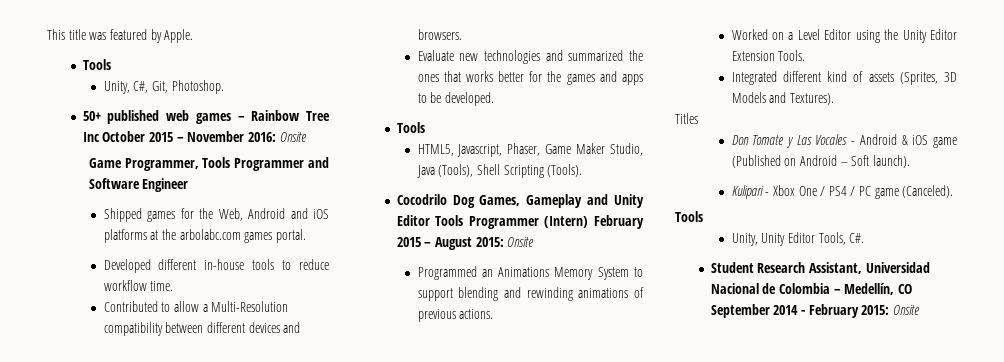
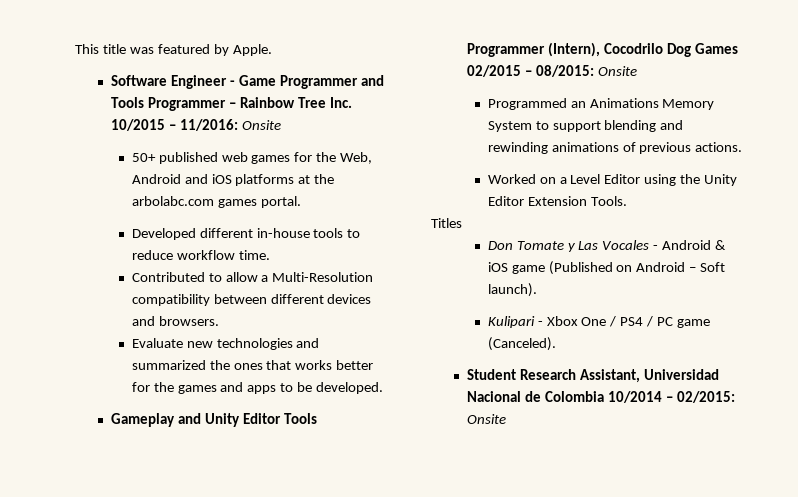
[82,59,111,70] [103,80,224,94] [82,110,330,124] [82,131,307,142] [88,157,329,171] [88,178,189,192] [103,208,142,222] Tools // Unity, C#, Git, Photoshop. // 50+ published web games – Rainbow Tree Inc October 2015 – November 2016: Onsite // Game Programmer, Tools Programmer and Software Engineer // Shipped -> [111,75,384,89] [111,97,352,111] [111,119,282,131] [131,152,248,164] Software Engineer - Game Programmer and Tools Programmer – Rainbow Tree Inc. 10/2015 – 11/2016: Onsite // 50+ published web
[396,122,425,133] [417,143,643,157] [416,164,583,178] [396,194,521,208] Tools // HTML5, Javascript, Phaser, Game Maker Studio, Java (Tools), Shell Scripting (Tools). // Cocodrilo Dog Games, -> (384, 388) none
[544,215,644,229] [396,237,504,250] (Intern) February 2015 – August 2015: -> [548,42,738,57] [467,65,595,77] (Intern), Cocodrilo Dog Games 02/2015 – 08/2015:
[731,71,957,85] [731,92,834,105] // Integrated different kind of assets (Sprites, 3D Models and Textures). -> (627, 201) none
[675,211,703,222] [731,232,865,246] // Tools // Unity, Unity Editor Tools, C#. -> (556, 344) none
[833,283,912,295] [710,304,890,318] – Medellín, CO September 2014 - February 2015: -> [608,391,735,403] 10/2014 – 02/2015:

